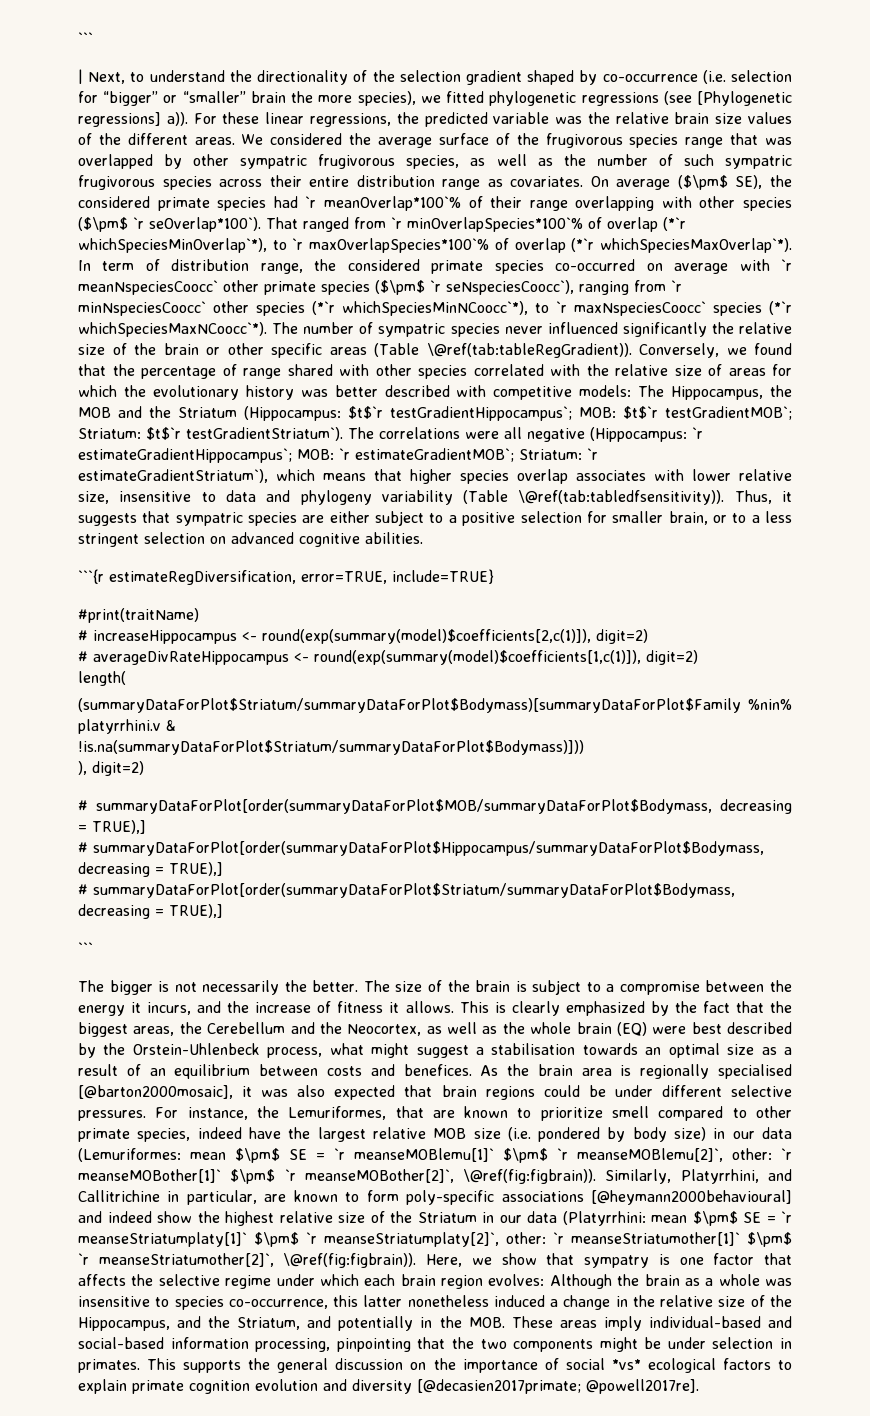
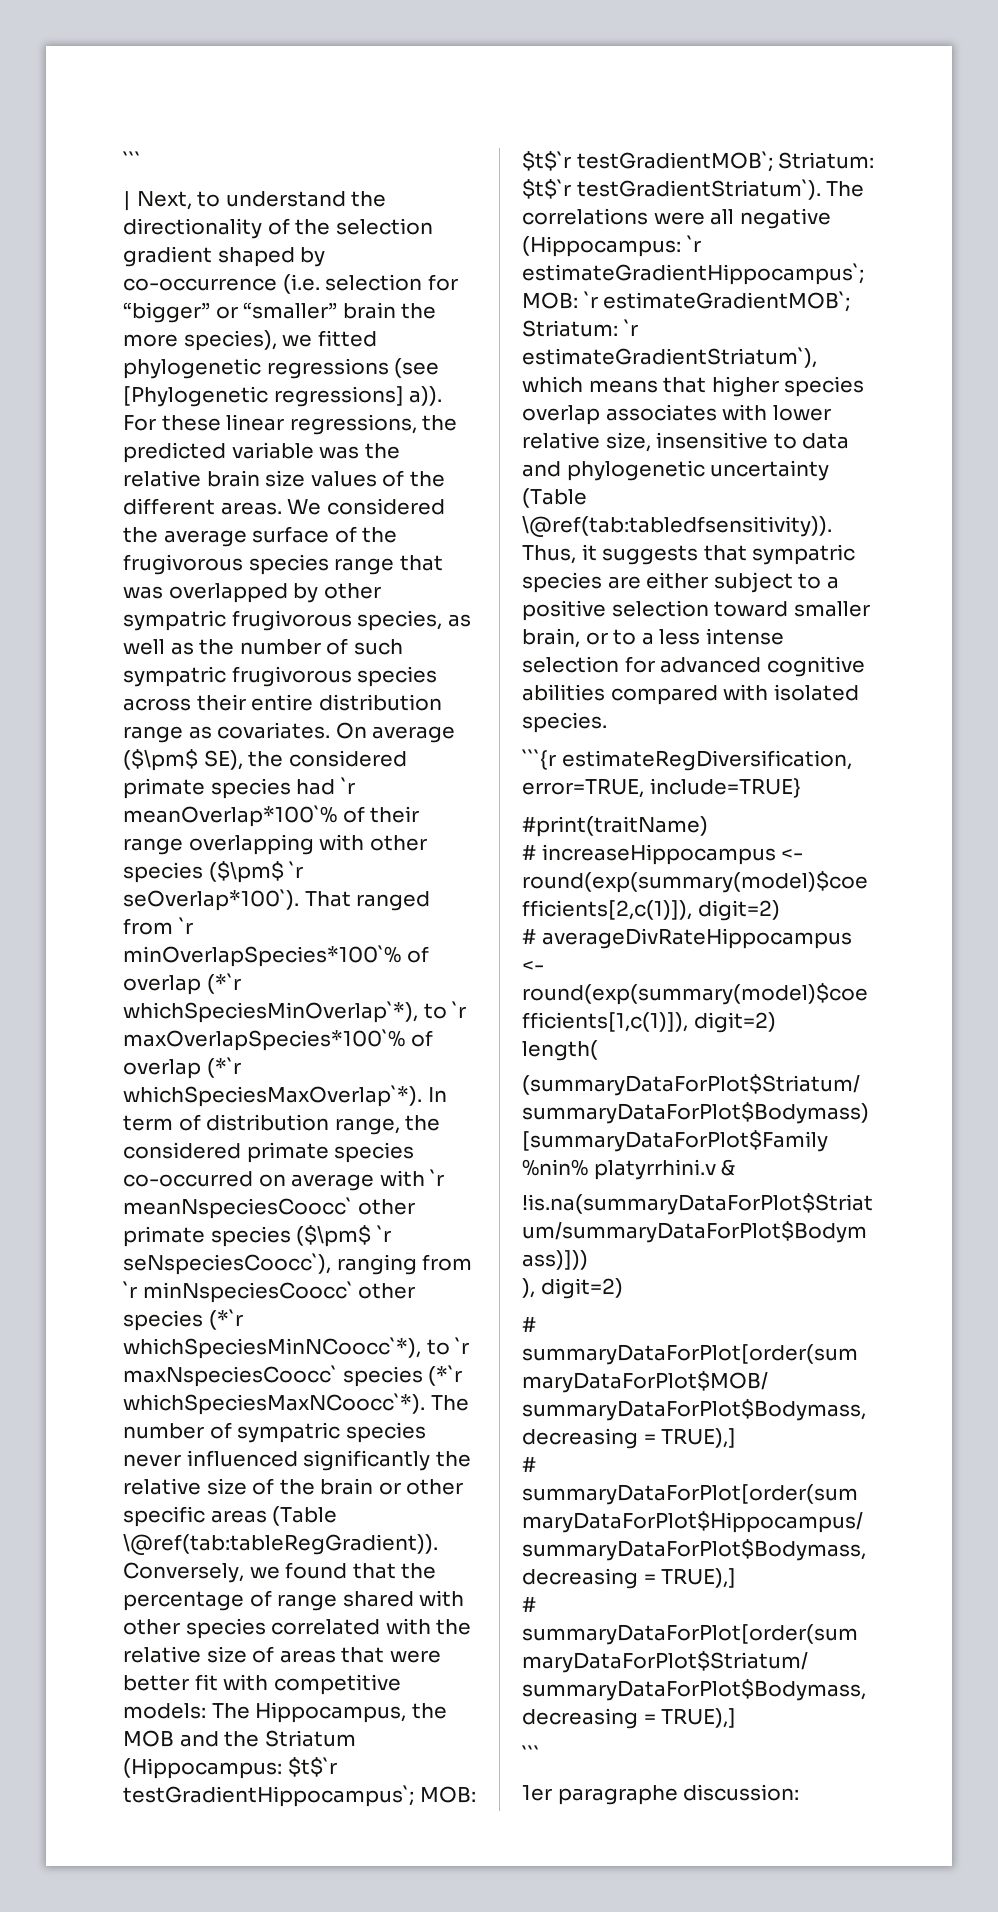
[772,364,792,376] [78,385,450,400] for which the evolutionary history was better described -> [341,1647,441,1663] [123,1674,218,1691] that were better fit
[300,490,453,505] phylogeny variability -> [566,460,830,481] phylogenetic uncertainty
[586,511,607,523] for -> [714,601,789,617] toward
[78,532,423,547] stringent selection on advanced cognitive abilities. -> [705,628,784,645] [522,656,865,677] [522,684,859,705] [522,712,607,733] intense selection for advanced cognitive abilities compared with isolated species.
[78,980,792,995] [78,1001,792,1016] [78,1022,792,1037] [78,1043,793,1058] [78,1064,793,1079] [78,1085,793,1100] [78,1106,792,1121] [78,1127,792,1142] [78,1148,792,1163] [78,1169,793,1184] [78,1190,793,1205] [78,1211,792,1226] [78,1232,792,1247] [78,1253,793,1268] [78,1274,792,1289] [78,1295,792,1310] [78,1316,793,1331] [78,1337,793,1352] [78,1358,792,1373] [78,1379,699,1394] The bigger is not necessarily the better. The size of the brain is subject to a compromise between the energy it incurs, and the increase of fitness it allows. This is clearly emphasized by the fact that the biggest areas, the Cerebellum and the Neocortex, as well as the whole brain (EQ) were best described by the Orstein-Uhlenbeck process, what might suggest a stabilisation towards an optimal size as a result of an equilibrium between costs and benefices. As the brain area is regionally specialised [@barton2000mosaic], it was also expected that brain regions could be under different selective pressures. For instance, the Lemuriformes, that are known to prioritize smell compared to other primate species, indeed have the largest relative MOB size (i.e. pondered by body size) in our data (Lemuriformes: mean $\pm$ SE = `r meanseMOBlemu[1]` $\pm$ `r meanseMOBlemu[2]`, other: `r meanseMOBother[1]` $\pm$ `r meanseMOBother[2]`, \@ref(fig:figbrain)). Similarly, Platyrrhini, and Callitrichine in particular, are known to form poly-specific associations [@heymann2000behavioural] and indeed show the highest relative size of the Striatum in our data (Platyrrhini: mean $\pm$ SE = `r meanseStriatumplaty[1]` $\pm$ `r meanseStriatumplaty[2]`, other: `r meanseStriatumother[1]` $\pm$ `r meanseStriatumother[2]`, \@ref(fig:figbrain)). Here, we show that sympatry is one factor that affects the selective regime under which each brain region evolves: Although the brain as a whole was insensitive to species co-occurrence, this latter nonetheless induced a change in the relative size of the Hippocampus, and the Striatum, and potentially in the MOB. These areas imply individual-based and social-based information processing, pinpointing that the two components might be under selection in primates. This supports the general discussion on the importance of social *vs* ecological factors to explain primate cognition evolution and diversity [@decasien2017primate; @powell2017re]. -> [522,1784,800,1805] 1er paragraphe discussion:

